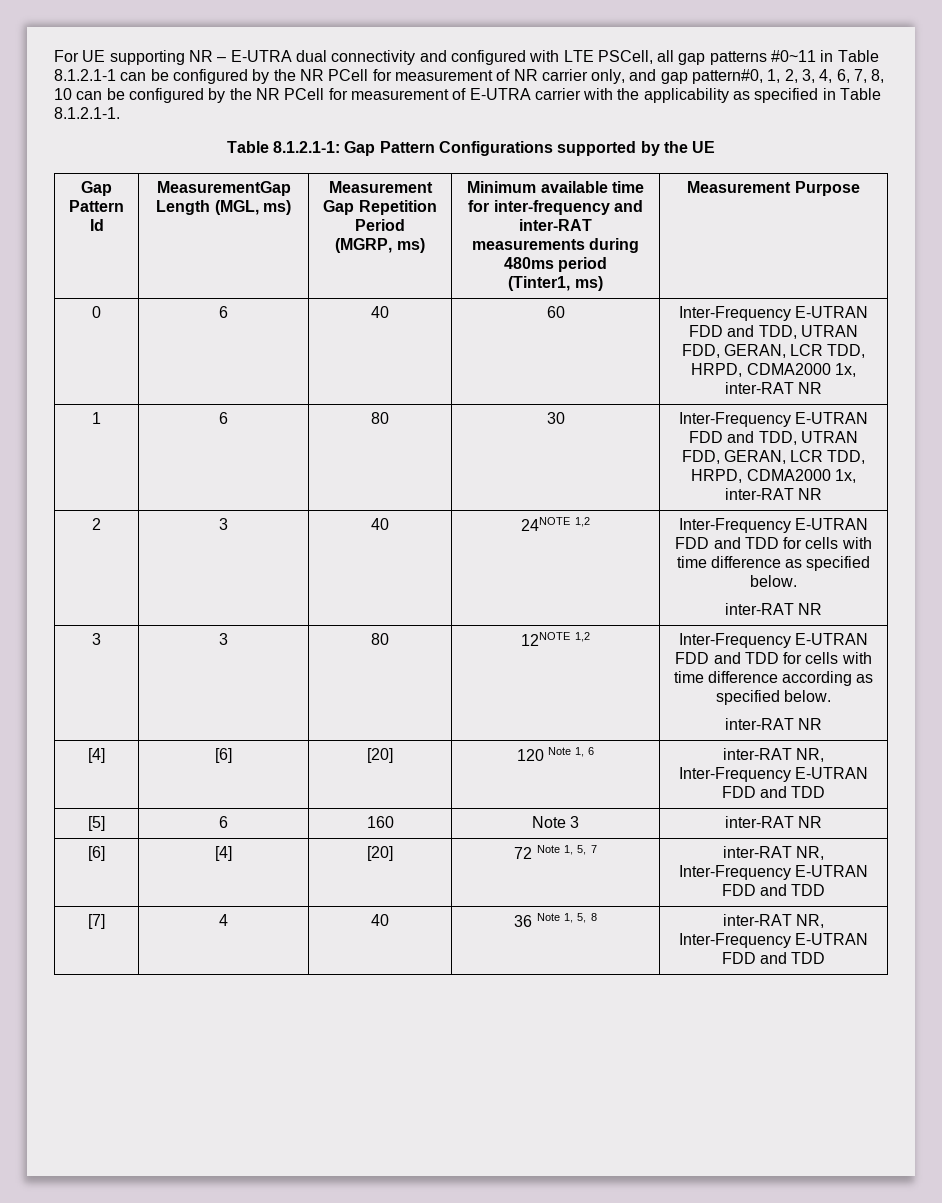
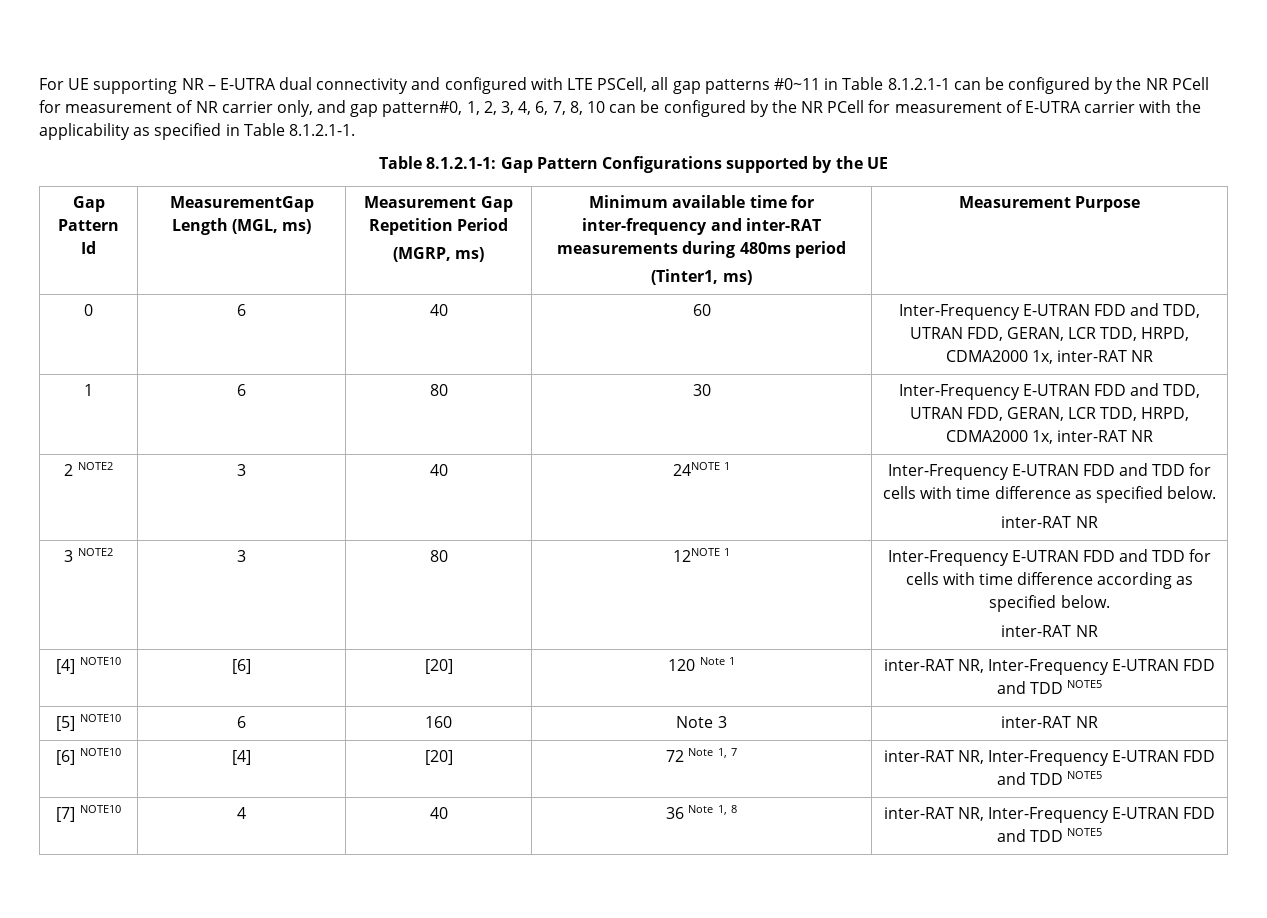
(101, 524) none -> [77,462,113,470] NOTE2
[574,517,590,527] 1,2 -> [724,462,731,470] 1
(101, 639) none -> [77,548,113,556] NOTE2
[574,632,590,642] 1,2 -> [724,548,731,556] 1
(105, 755) none -> [79,657,121,665] NOTE10
[575,747,595,757] [722,748,825,762] [678,767,869,782] [721,786,826,798] 1, 6 | inter-RAT NR, Inter-Frequency E-UTRAN FDD and TDD -> [728,657,735,665] [883,659,1216,675] [996,680,1103,694] 1 | inter-RAT NR, Inter-Frequency E-UTRAN FDD and TDD NOTE5
(105, 823) none -> [79,714,121,722] NOTE10
(105, 853) none -> [79,748,121,756] NOTE10
[577,845,587,855] 5, -> (727, 753) none
(826, 890) none -> [1067,771,1103,779] NOTE5
(105, 921) none -> [79,805,121,813] NOTE10
[577,913,587,923] 5, -> (727, 810) none
(826, 958) none -> [1067,828,1103,836] NOTE5

